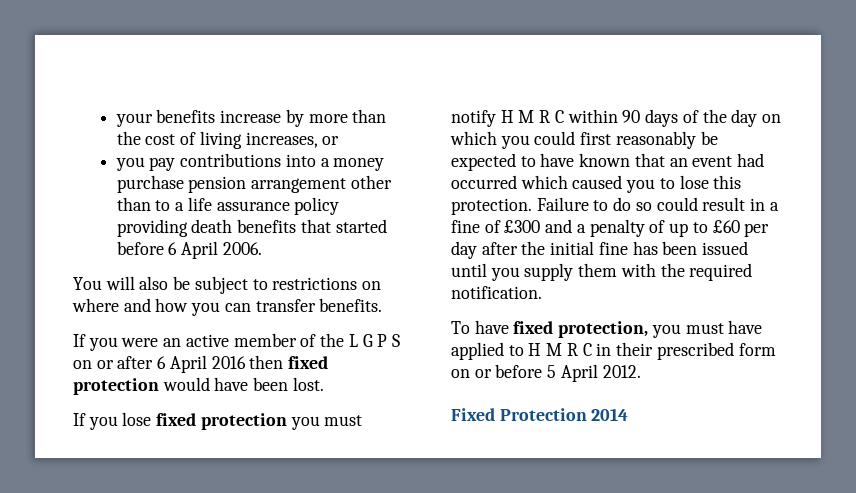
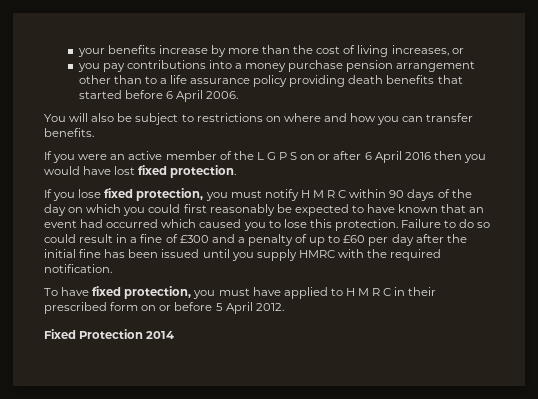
[288,356,329,369] [73,377,324,395] fixed protection would have been lost. -> [463,154,486,163] [44,165,237,178] you would have lost fixed protection.
[200,413,287,430] protection -> [136,188,204,201] protection,
[578,263,618,277] them -> [298,250,335,258] HMRC

